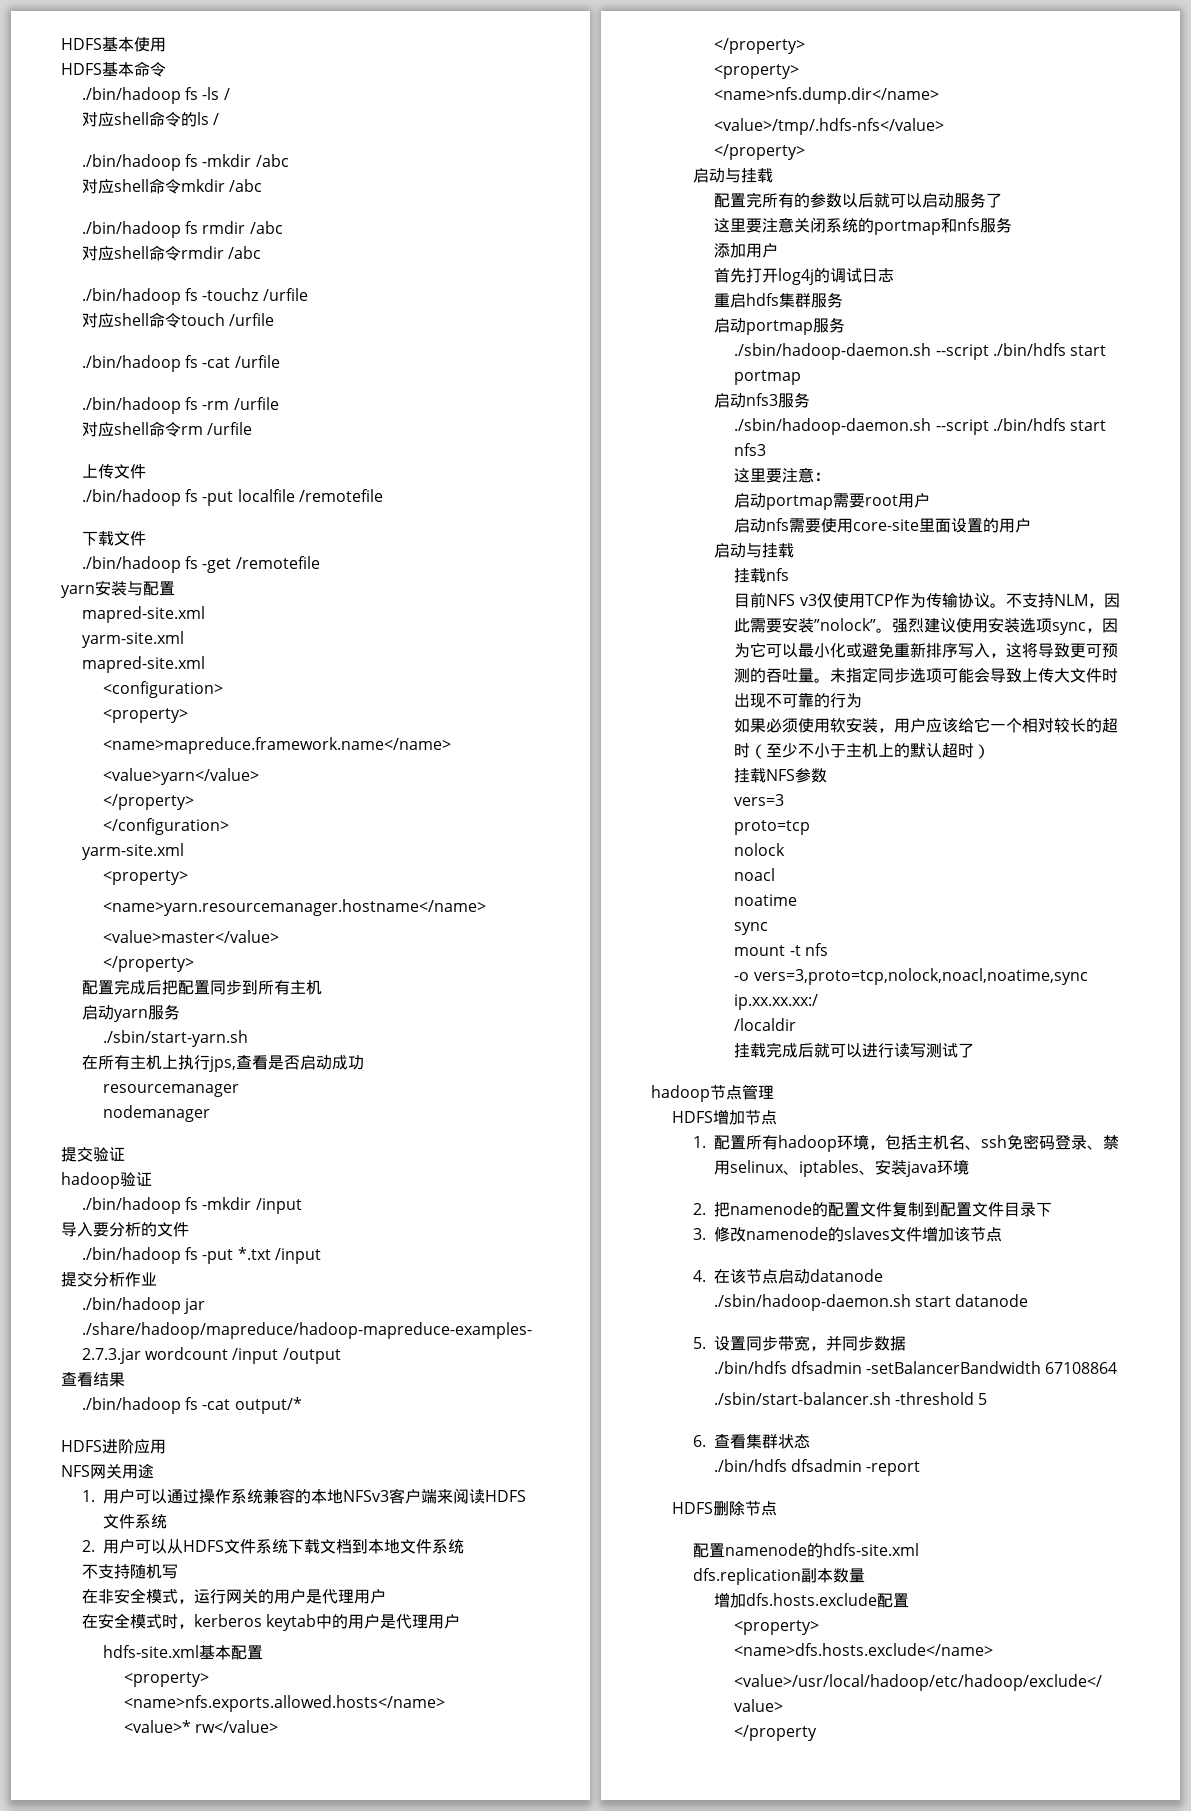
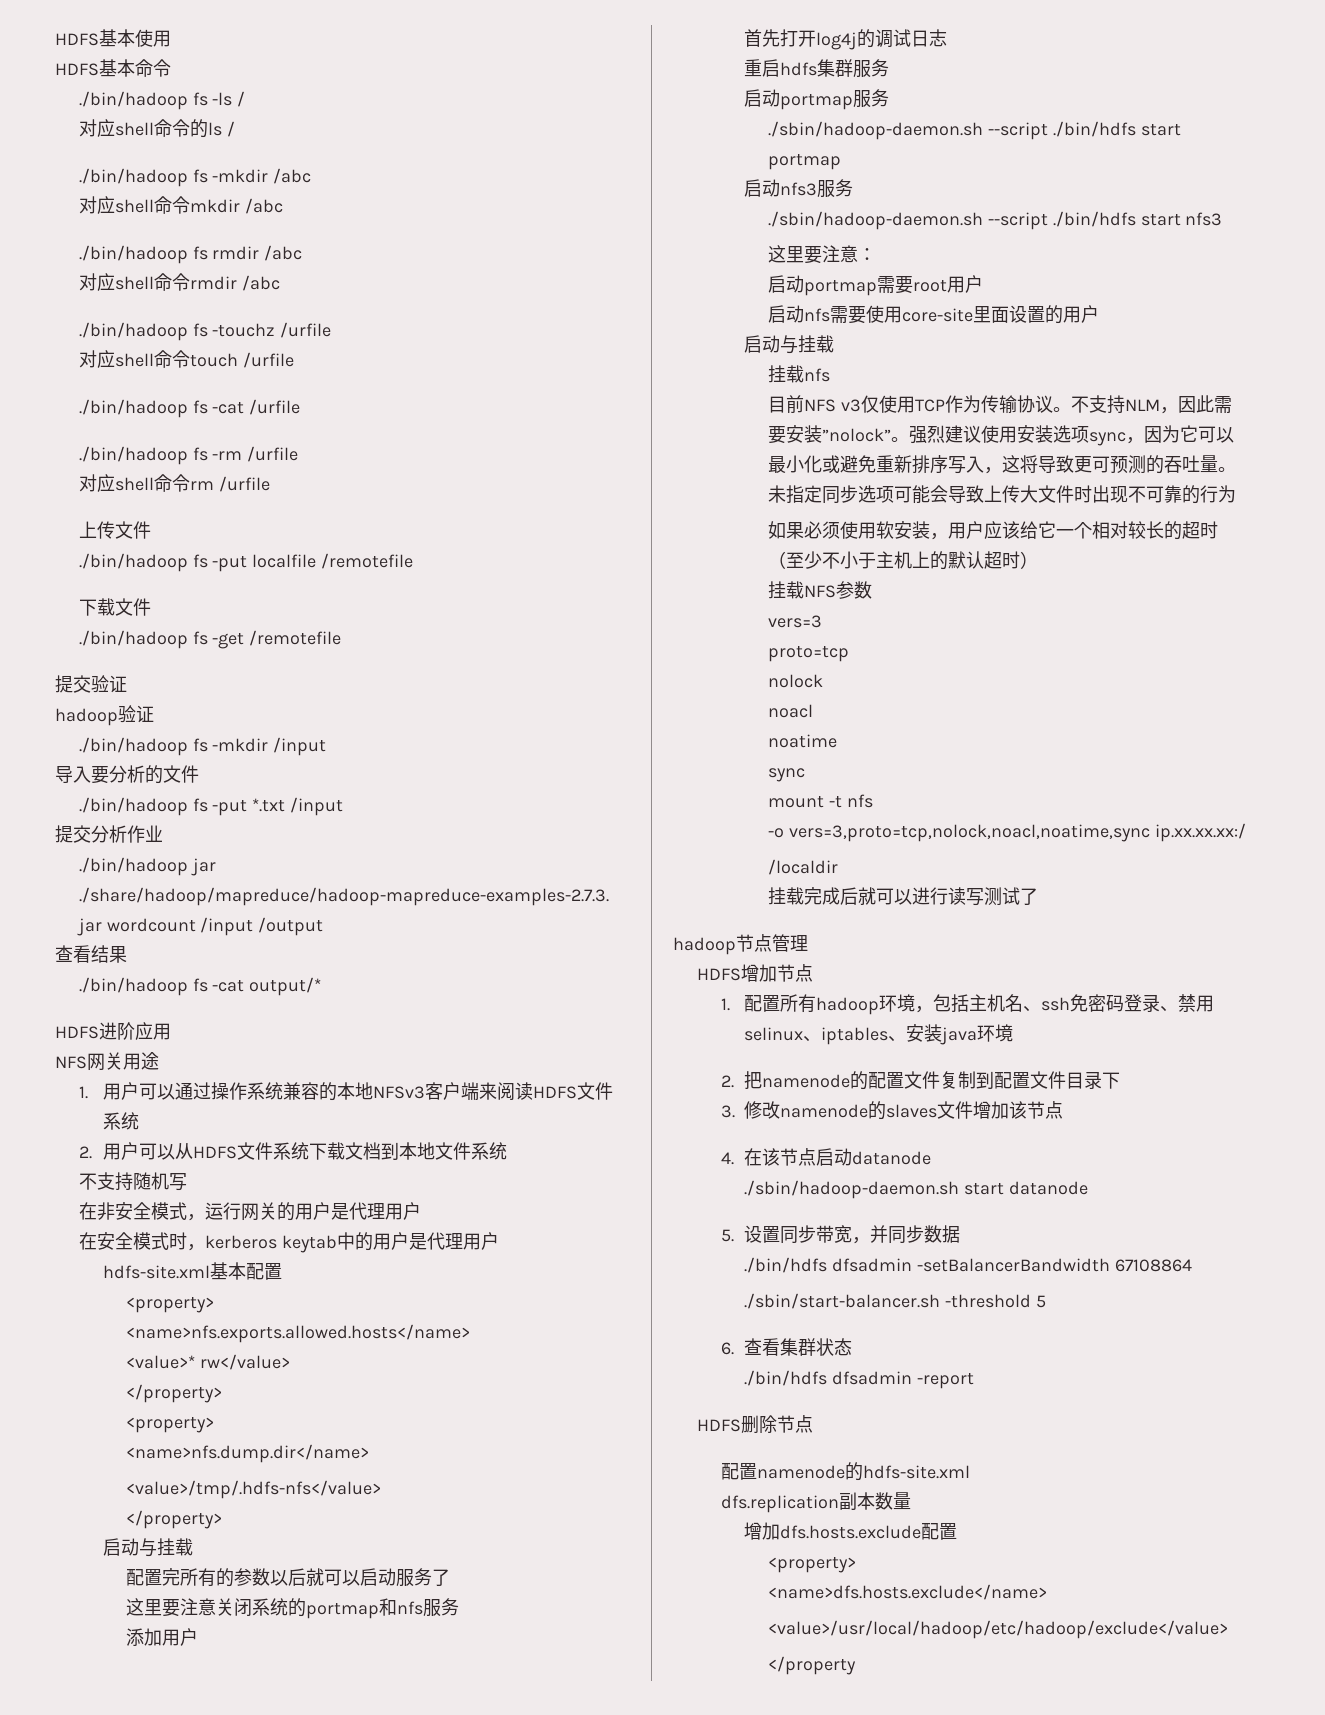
[61,580,175,598] [81,606,205,623] [81,631,184,648] [81,656,205,673] [102,681,223,698] [102,708,188,723] [102,737,451,754] [102,768,259,785] [102,794,194,810] [102,818,229,835] [81,843,184,860] [102,870,188,885] [102,899,486,916] [102,930,279,943] [102,956,194,972] [81,979,322,995] [81,1004,180,1022] [102,1030,248,1047] [81,1055,364,1072] [102,1084,239,1097] [102,1105,210,1122] // yarn安装与配置 // mapred-site.xml // yarm-site.xml // mapred-site.xml // <configuration> // <property> // <name>mapreduce.framework.name</name> // <value>yarn</value> // </property> // </configuration> // yarm-site.xml // <property> // <name>yarn.resourcemanager.hostname</name> // <value>master</value> // </property> // 配置完成后把配置同步到所有主机 // 启动yarn服务 // ./sbin/start-yarn.sh // 在所有主机上执行jps,查看是否启动成功 // resourcemanager // nodemanager -> (342, 638) none

